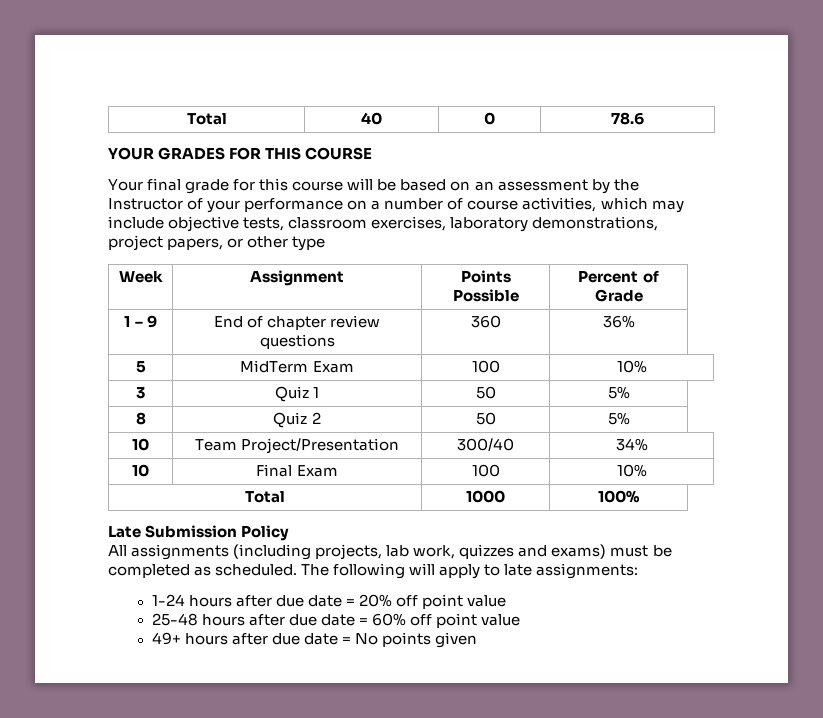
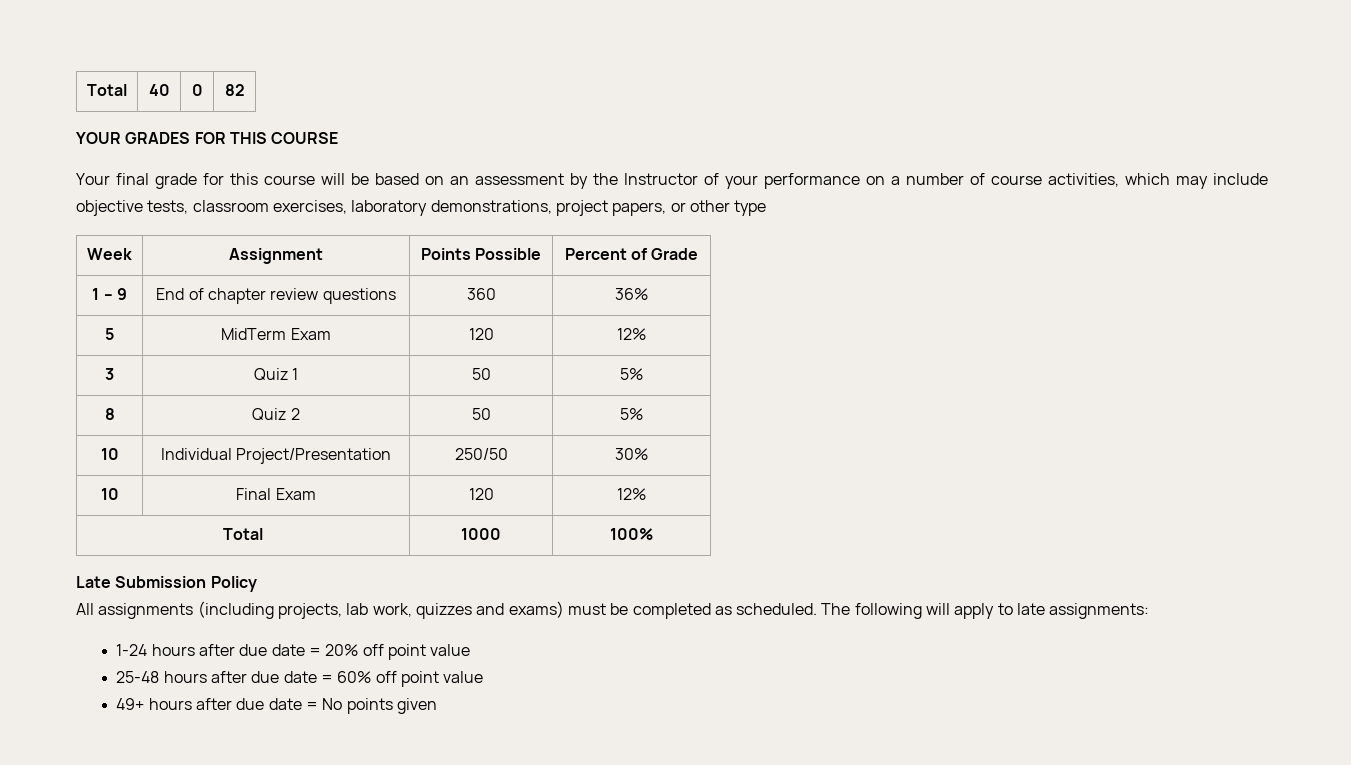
[611,112,644,125] 78.6 -> [224,84,245,96] 82
[471,360,500,373] [616,360,647,373] 100 | 10% -> [468,328,494,340] [616,328,646,340] 120 | 12%
[194,439,237,451] Team -> [160,448,232,460] Individual
[457,438,514,451] [615,438,648,451] 300/40 | 34% -> [454,448,508,460] [614,448,648,460] 250/50 | 30%
[471,464,500,477] [616,464,647,477] 100 | 10% -> [468,488,494,500] [616,488,646,500] 120 | 12%

